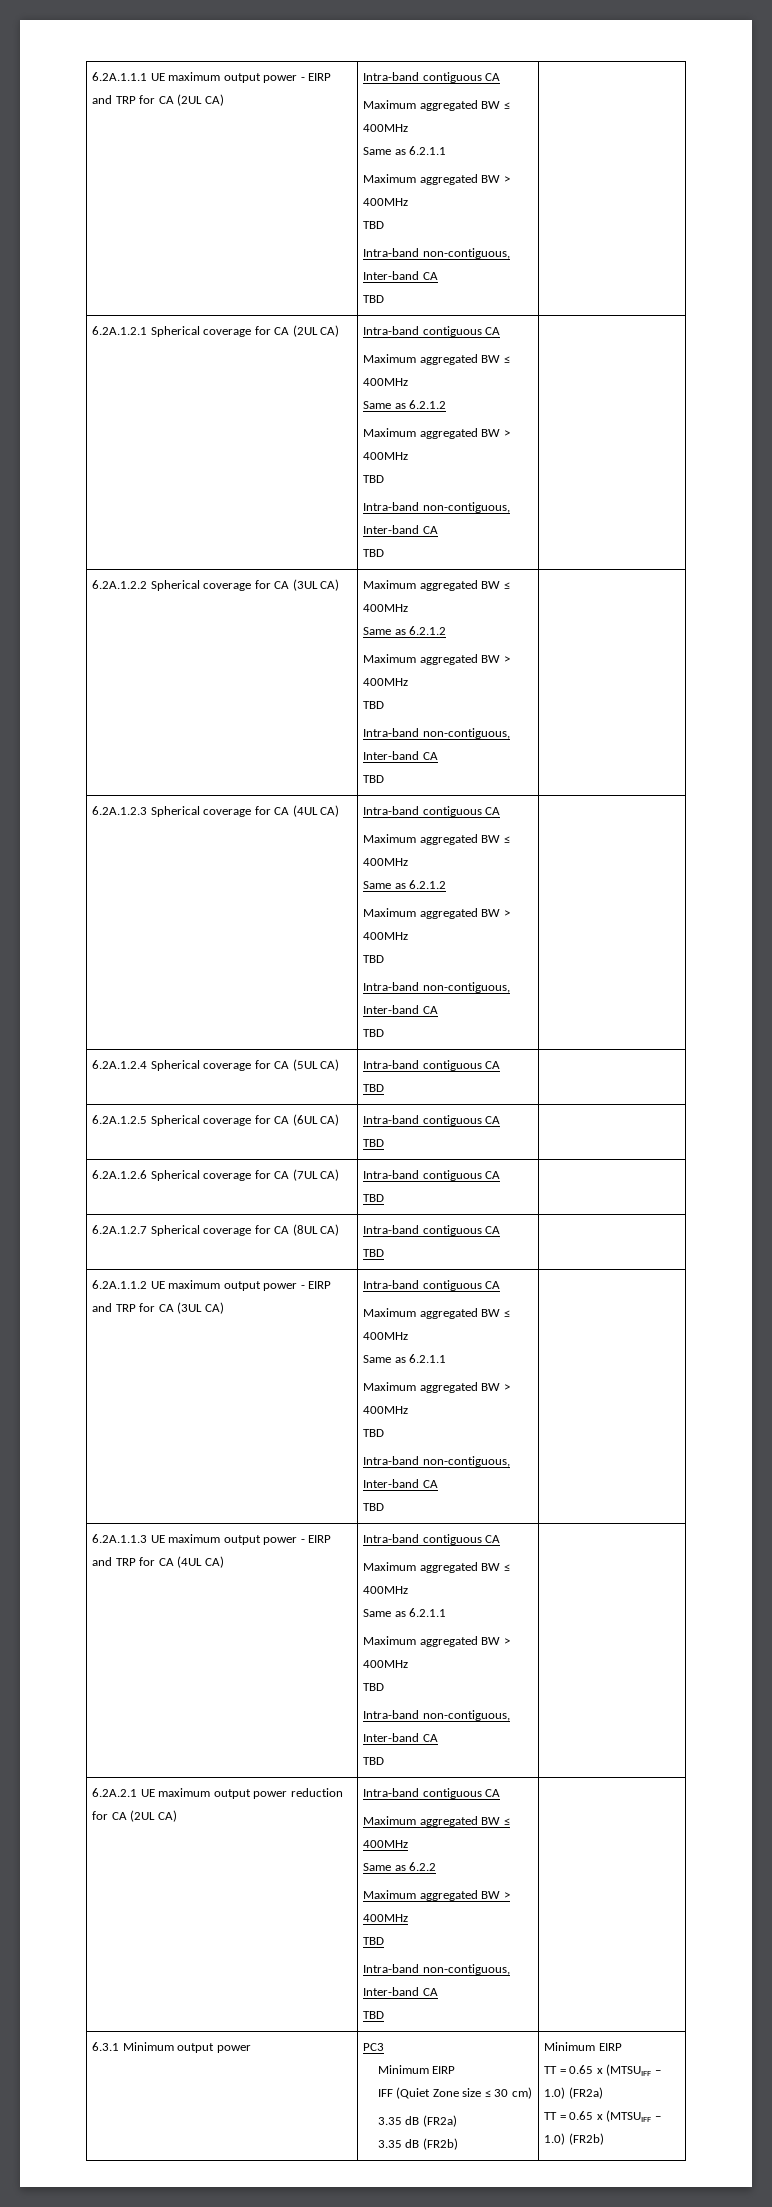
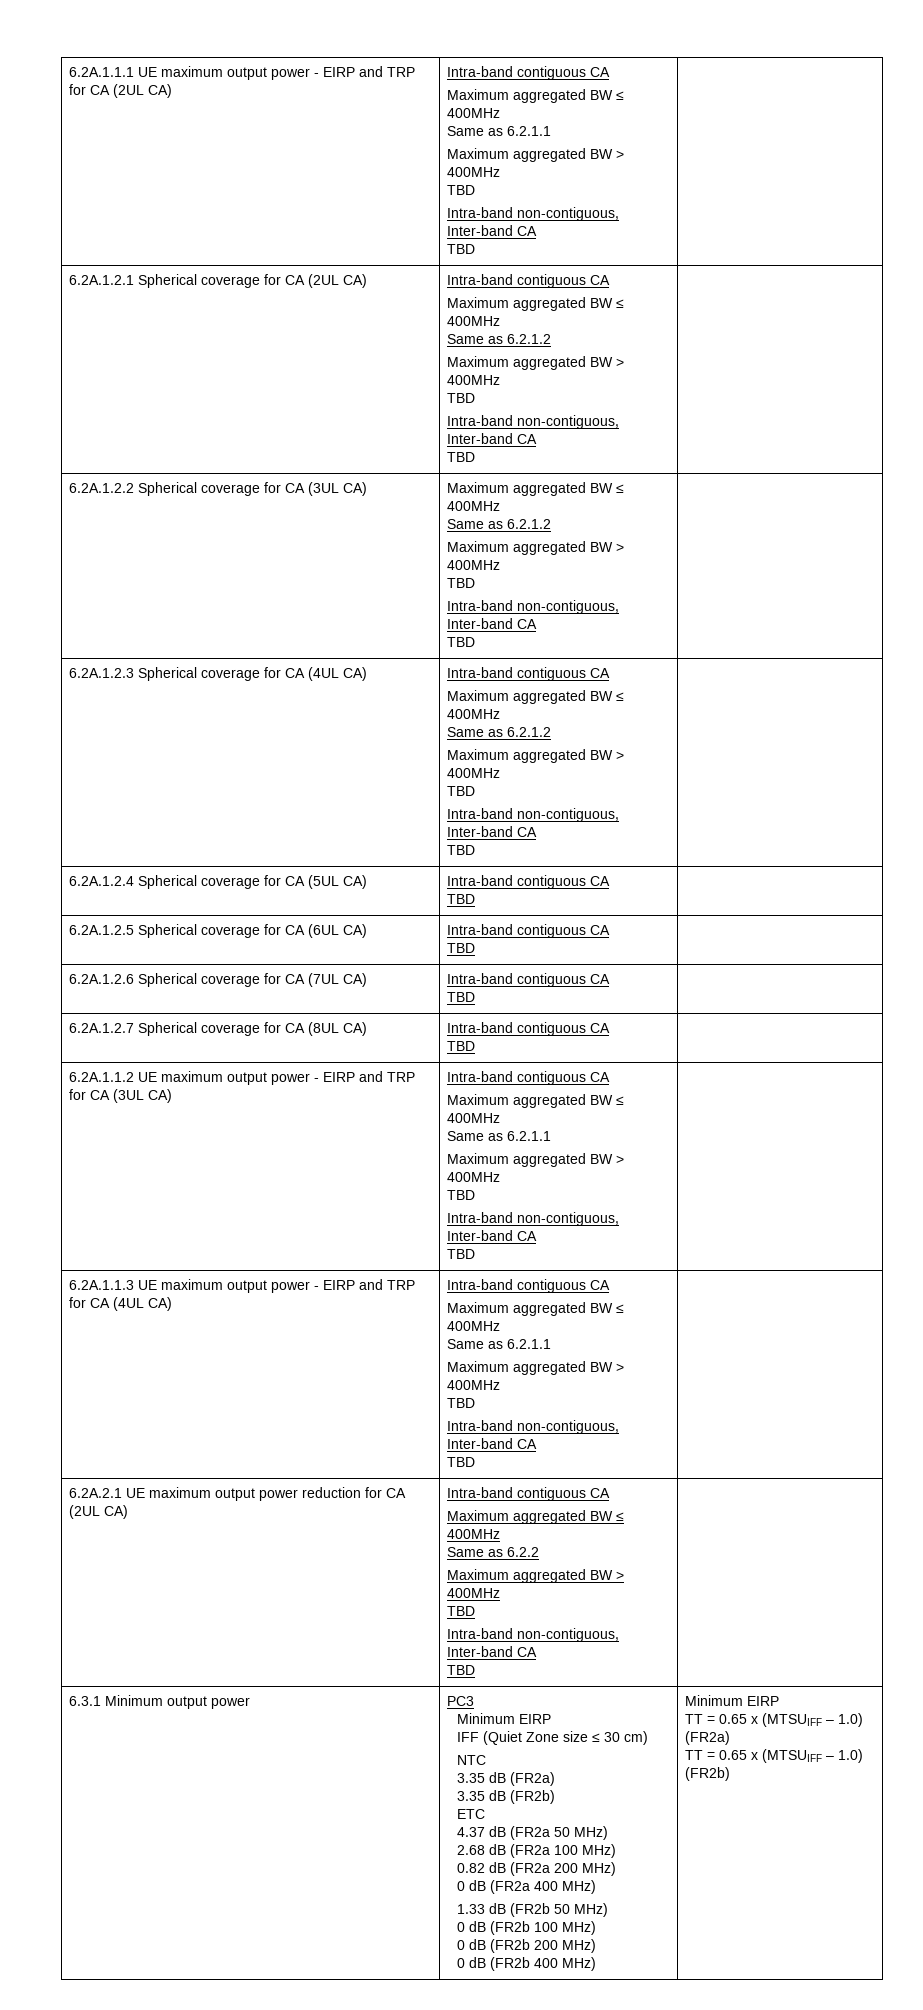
(532, 2093) none -> [456,1755,486,1765] // NTC
(458, 2144) none -> [456,1809,485,1819] [456,1826,608,1840] [456,1844,616,1858] [456,1862,616,1876] [456,1880,596,1894] [456,1903,608,1917] [456,1921,596,1935] [456,1939,596,1953] [456,1957,596,1971] // ETC // 4.37 dB (FR2a 50 MHz) // 2.68 dB (FR2a 100 MHz) // 0.82 dB (FR2a 200 MHz) // 0 dB (FR2a 400 MHz) // 1.33 dB (FR2b 50 MHz) // 0 dB (FR2b 100 MHz) // 0 dB (FR2b 200 MHz) // 0 dB (FR2b 400 MHz)

